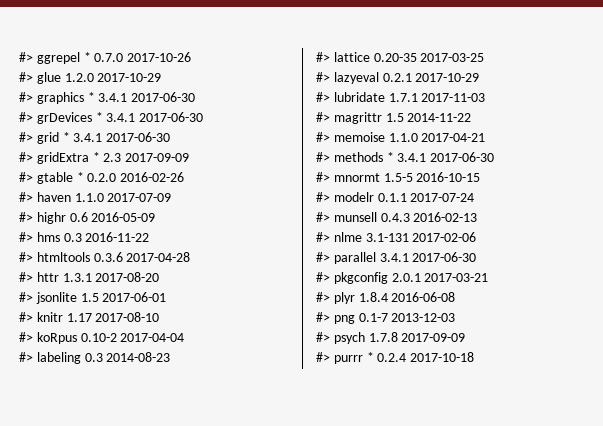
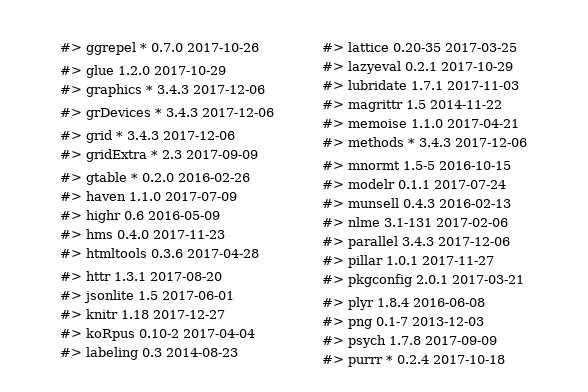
[98,92,196,102] 3.4.1 2017-06-30 -> [157,85,265,94] 3.4.3 2017-12-06
[106,112,204,122] 3.4.1 2017-06-30 -> [166,108,274,117] 3.4.3 2017-12-06
[73,132,171,142] 3.4.1 2017-06-30 -> [127,131,235,140] 3.4.3 2017-12-06
[63,232,150,242] 0.3 2016-11-22 -> [117,230,225,239] 0.4.0 2017-11-23
[66,312,160,322] 1.17 2017-08-10 -> [121,310,225,319] 1.18 2017-12-27
[397,152,495,162] 3.4.1 2017-06-30 -> [419,138,527,147] 3.4.3 2017-12-06
[379,252,477,262] 3.4.1 2017-06-30 -> [402,237,510,246] [322,255,494,268] 3.4.3 2017-12-06 // #> pillar 1.0.1 2017-11-27

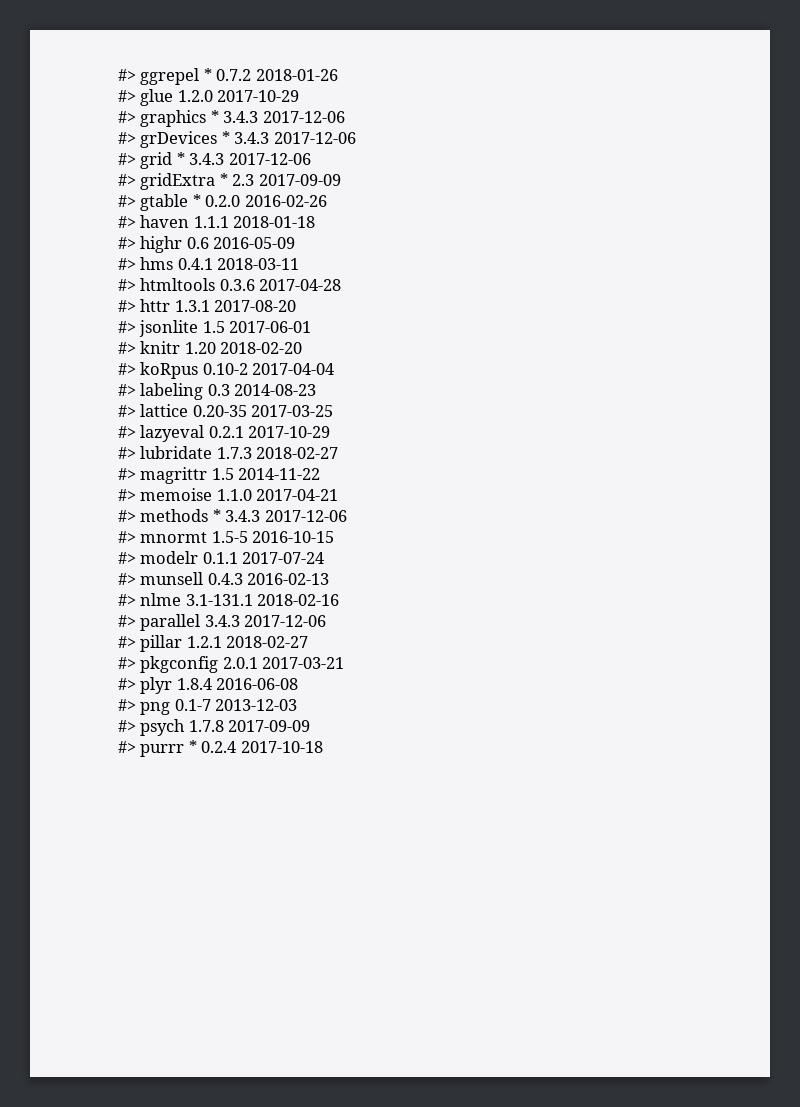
[151,43,259,52] 0.7.0 2017-10-26 -> [216,69,338,81] 0.7.2 2018-01-26
[129,192,237,201] 1.1.0 2017-07-09 -> [193,216,316,228] 1.1.1 2018-01-18
[117,230,225,239] 0.4.0 2017-11-23 -> [177,258,300,270] 0.4.1 2018-03-11
[121,310,225,319] 1.18 2017-12-27 -> [184,342,303,354] 1.20 2018-02-20
[411,81,519,90] 1.7.1 2017-11-03 -> [216,447,339,459] 1.7.3 2018-02-27
[384,218,508,227] 3.1-131 2017-02-06 -> [185,594,340,606] 3.1-131.1 2018-02-16
[386,256,494,265] 1.0.1 2017-11-27 -> [186,636,309,648] 1.2.1 2018-02-27

